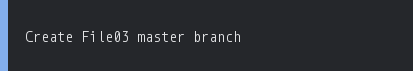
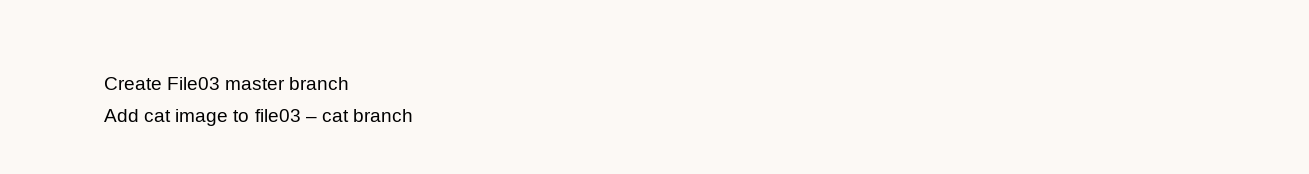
(241, 36) none -> [104,109,413,126] // Add cat image to file03 – cat branch

